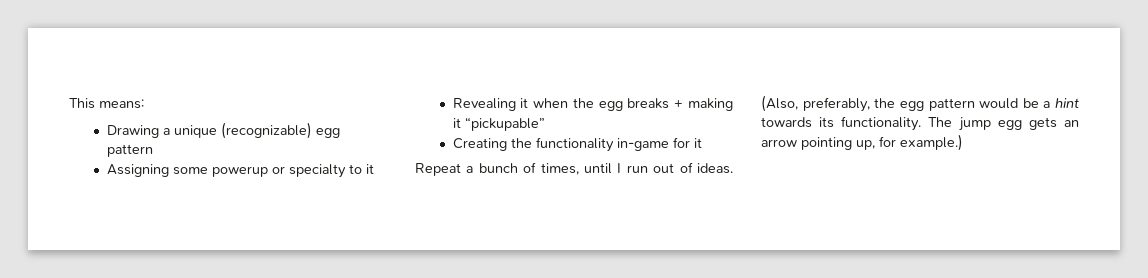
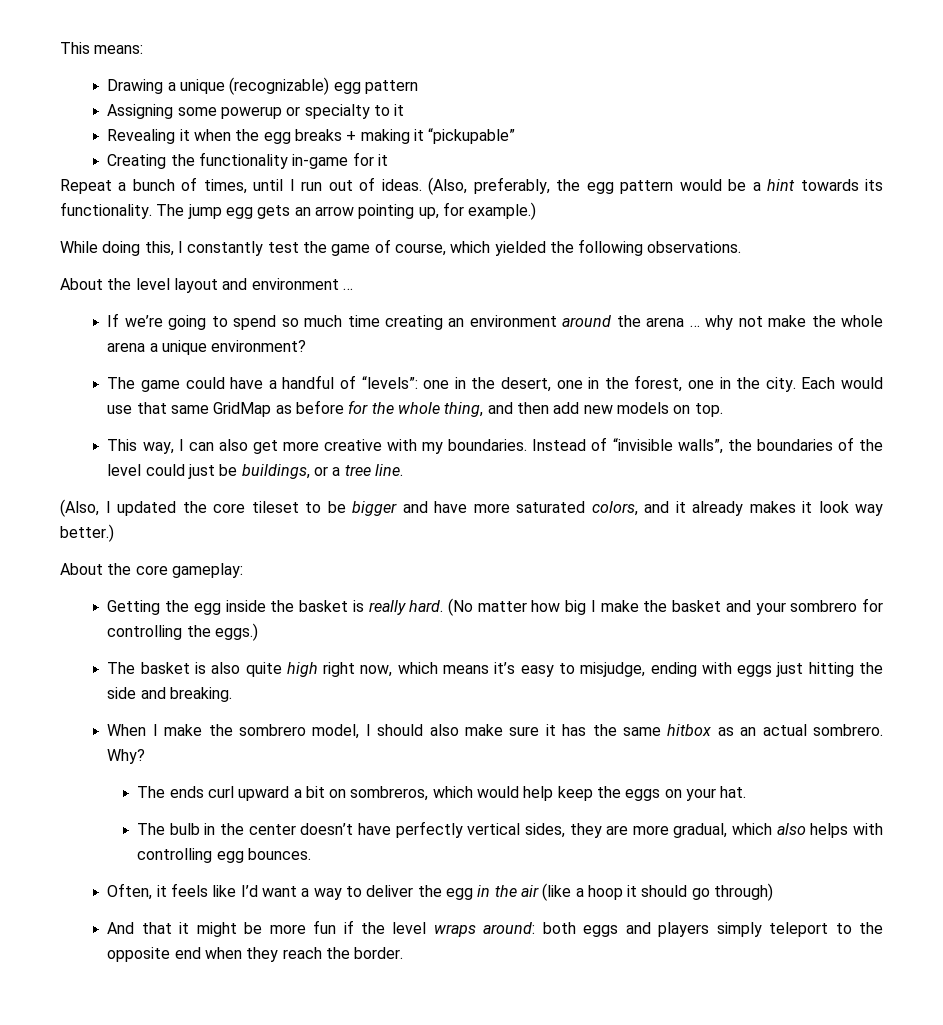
(963, 142) none -> [60,239,742,256] [60,278,353,293] [107,313,883,330] [107,340,307,355] [107,375,883,392] [107,400,723,417] [107,437,883,454] [107,464,403,479] [60,499,883,517] [60,524,114,542] [60,563,243,578] [107,598,884,616] [107,623,259,641] [107,662,884,677] [107,687,233,702] [107,724,883,739] [107,749,146,764] [137,786,747,801] [137,821,883,838] [137,848,311,863] [107,883,774,901] [107,920,883,937] [107,947,404,962] // While doing this, I constantly test the game of course, which yielded the following observations. // About the level layout and environment … // If we’re going to spend so much time creating an environment around the arena … why not make the whole arena a unique environment? // The game could have a handful of “levels”: one in the desert, one in the forest, one in the city. Each would use that same GridMap as before for the whole thing, and then add new models on top. // This way, I can also get more creative with my boundaries. Instead of “invisible walls”, the boundaries of the level could just be buildings, or a tree line. // (Also, I updated the core tileset to be bigger and have more saturated colors, and it already makes it look way better.) // About the core gameplay: // Getting the egg inside the basket is really hard. (No matter how big I make the basket and your sombrero for controlling the eggs.) // The basket is also quite high right now, which means it’s easy to misjudge, ending with eggs just hitting the side and breaking. // When I make the sombrero model, I should also make sure it has the same hitbox as an actual sombrero. Why? // The ends curl upward a bit on sombreros, which would help keep the eggs on your hat. // The bulb in the center doesn’t have perfectly vertical sides, they are more gradual, which also helps with controlling egg bounces. // Often, it feels like I’d want a way to deliver the egg in the air (like a hoop it should go through) // And that it might be more fun if the level wraps around: both eggs and players simply teleport to the opposite end when they reach the border.

